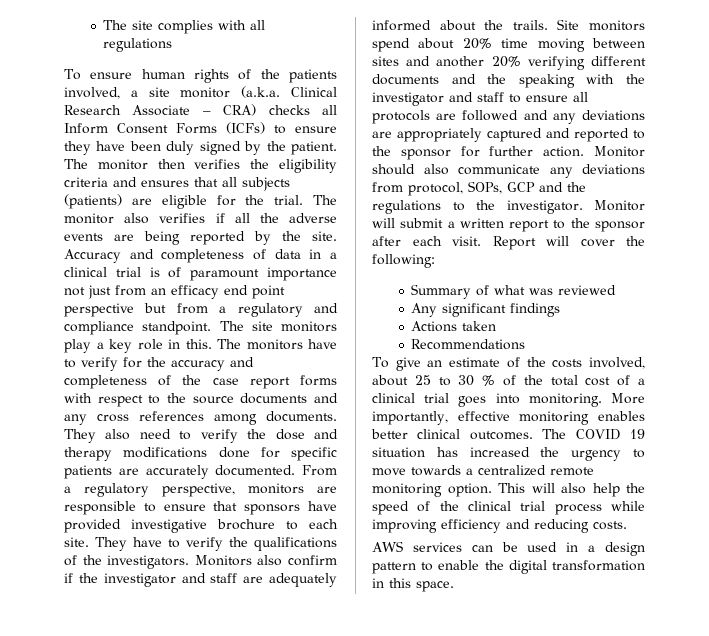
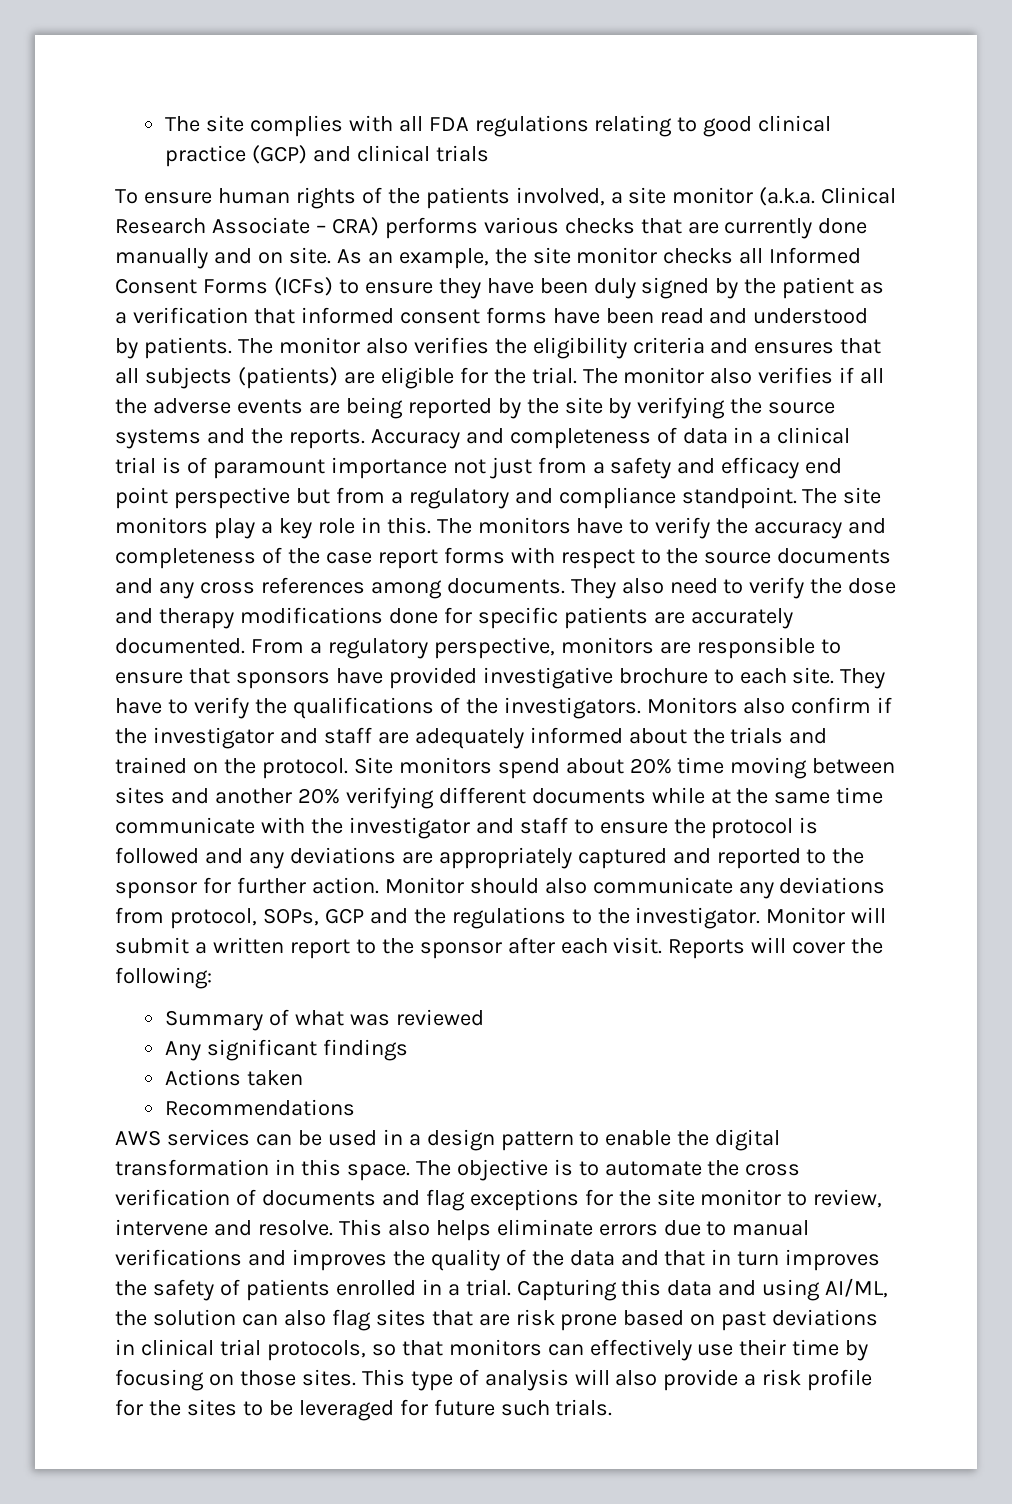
[103,38,173,52] regulations -> [428,115,832,137] [164,145,489,167] FDA regulations relating to good clinical practice (GCP) and clinical trials
(257, 110) none -> [384,217,868,239] [115,247,658,269] performs various checks that are currently done manually and on site. As an example, the site monitor
[64,123,108,134] Inform -> [769,247,862,264] Informed
[290,141,337,155] [64,159,185,170] patient. The monitor then -> [782,277,885,299] [115,307,869,324] [115,337,408,359] patient as a verification that informed consent forms have been read and understood by patients. The monitor also
[312,231,337,241] site. -> [564,397,836,419] [115,428,365,449] site by verifying the source systems and the reports.
[151,288,166,295] an -> [592,457,716,479] a safety and
[123,357,142,368] for -> (711, 528) none
[512,20,548,30] trails. -> [730,727,828,744] [115,757,348,779] trials and trained on the protocol.
[451,74,575,88] and the speaking -> [651,787,884,804] [115,817,255,834] while at the same time communicate
[573,92,588,102] [372,110,457,124] all protocols are -> [673,817,819,839] the protocol is
[492,236,536,250] Report -> [668,939,746,959] Reports
[372,357,645,371] [372,375,645,386] [372,393,645,407] [372,411,645,425] [371,429,645,440] [372,447,645,461] [372,465,594,476] [372,483,645,497] [372,501,645,515] [372,519,627,533] // To give an estimate of the costs involved, about 25 to 30 % of the total cost of a clinical trial goes into monitoring. More importantly, effective monitoring enables better clinical outcomes. The COVID 19 situation has increased the urgency to move towards a centralized remote monitoring option. This will also help the speed of the clinical trial process while improving efficiency and reducing costs. -> (355, 1107) none
(454, 586) none -> [415,1159,801,1181] [115,1189,883,1211] [115,1219,810,1241] [115,1249,881,1271] [115,1278,889,1301] [115,1309,879,1331] [115,1339,869,1361] [115,1369,873,1391] [115,1399,613,1421] The objective is to automate the cross verification of documents and flag exceptions for the site monitor to review, intervene and resolve. This also helps eliminate errors due to manual verifications and improves the quality of the data and that in turn improves the safety of patients enrolled in a trial. Capturing this data and using AI/ML, the solution can also flag sites that are risk prone based on past deviations in clinical trial protocols, so that monitors can effectively use their time by focusing on those sites. This type of analysis will also provide a risk profile for the sites to be leveraged for future such trials.

